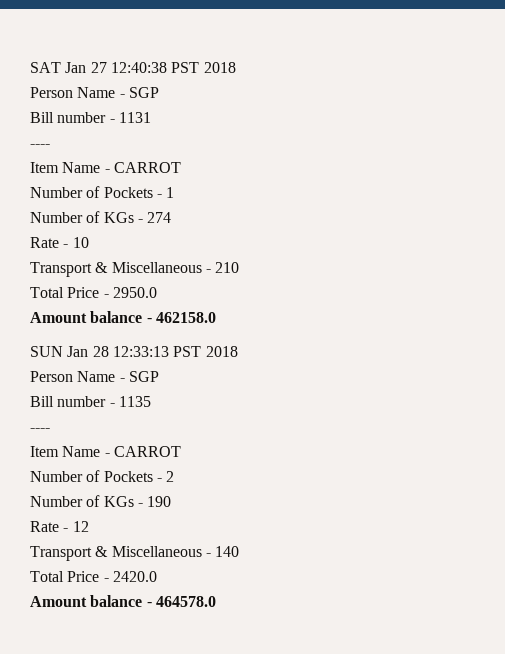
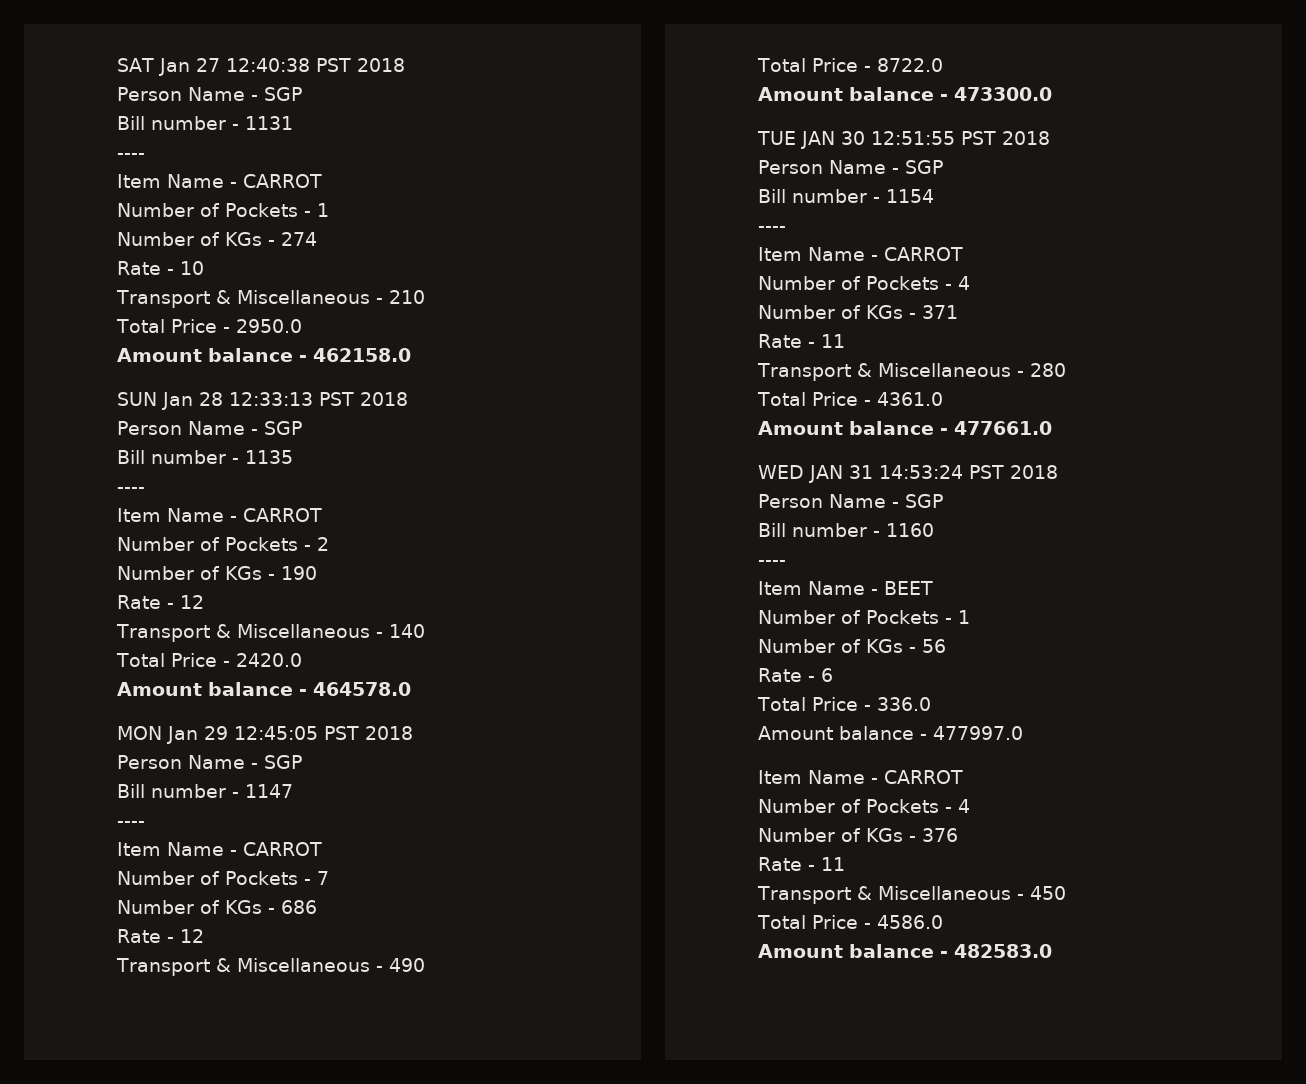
(216, 601) none -> [117,726,413,744] [117,755,302,769] [117,784,293,798] [117,821,145,827] [117,842,322,856] [117,871,329,885] [117,900,317,914] [117,929,204,943] [116,958,425,976] [757,58,943,72] [758,87,1052,101] [757,131,1050,149] [758,160,943,174] [758,189,934,203] [758,226,786,232] [758,247,963,261] [758,276,970,290] [758,305,958,319] [758,334,845,348] [757,363,1066,381] [757,392,943,406] [758,421,1052,435] [758,465,1058,483] [758,494,943,508] [758,523,934,537] [758,560,786,566] [758,581,933,595] [758,610,970,624] [758,639,946,653] [758,668,833,682] [757,697,931,711] [758,726,1023,740] [758,770,963,784] [758,799,970,813] [758,828,958,842] [758,857,845,871] [757,886,1066,904] [757,915,943,929] [758,944,1052,958] // MON Jan 29 12:45:05 PST 2018 // Person Name - SGP // Bill number - 1147 // ---- // Item Name - CARROT // Number of Pockets - 7 // Number of KGs - 686 // Rate - 12 // Transport & Miscellaneous - 490 // Total Price - 8722.0 // Amount balance - 473300.0 // TUE JAN 30 12:51:55 PST 2018 // Person Name - SGP // Bill number - 1154 // ---- // Item Name - CARROT // Number of Pockets - 4 // Number of KGs - 371 // Rate - 11 // Transport & Miscellaneous - 280 // Total Price - 4361.0 // Amount balance - 477661.0 // WED JAN 31 14:53:24 PST 2018 // Person Name - SGP // Bill number - 1160 // ---- // Item Name - BEET // Number of Pockets - 1 // Number of KGs - 56 // Rate - 6 // Total Price - 336.0 // Amount balance - 477997.0 // Item Name - CARROT // Number of Pockets - 4 // Number of KGs - 376 // Rate - 11 // Transport & Miscellaneous - 450 // Total Price - 4586.0 // Amount balance - 482583.0

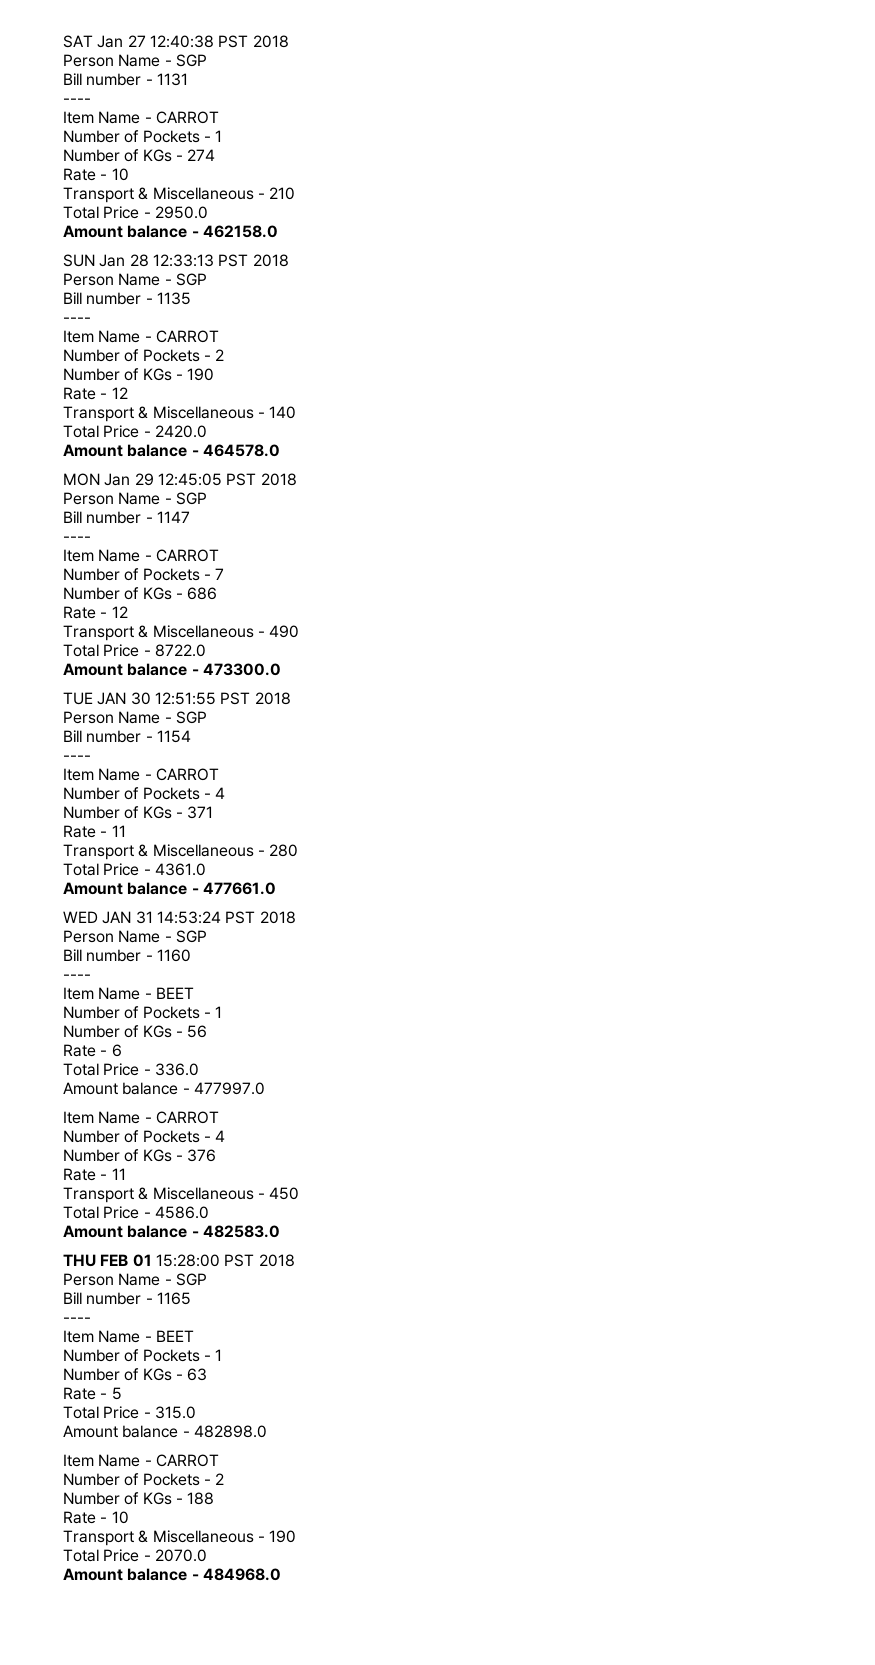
(1052, 951) none -> [63,1254,295,1267] [63,1273,207,1286] [63,1292,191,1305] [63,1317,91,1323] [63,1330,194,1343] [63,1349,223,1362] [63,1368,208,1381] [63,1387,122,1400] [63,1406,196,1419] [63,1425,267,1438] [63,1454,219,1467] [63,1473,225,1486] [63,1492,215,1505] [63,1511,129,1524] [63,1530,297,1546] [63,1549,207,1562] [63,1568,281,1581] // THU FEB 01 15:28:00 PST 2018 // Person Name - SGP // Bill number - 1165 // ---- // Item Name - BEET // Number of Pockets - 1 // Number of KGs - 63 // Rate - 5 // Total Price - 315.0 // Amount balance - 482898.0 // Item Name - CARROT // Number of Pockets - 2 // Number of KGs - 188 // Rate - 10 // Transport & Miscellaneous - 190 // Total Price - 2070.0 // Amount balance - 484968.0

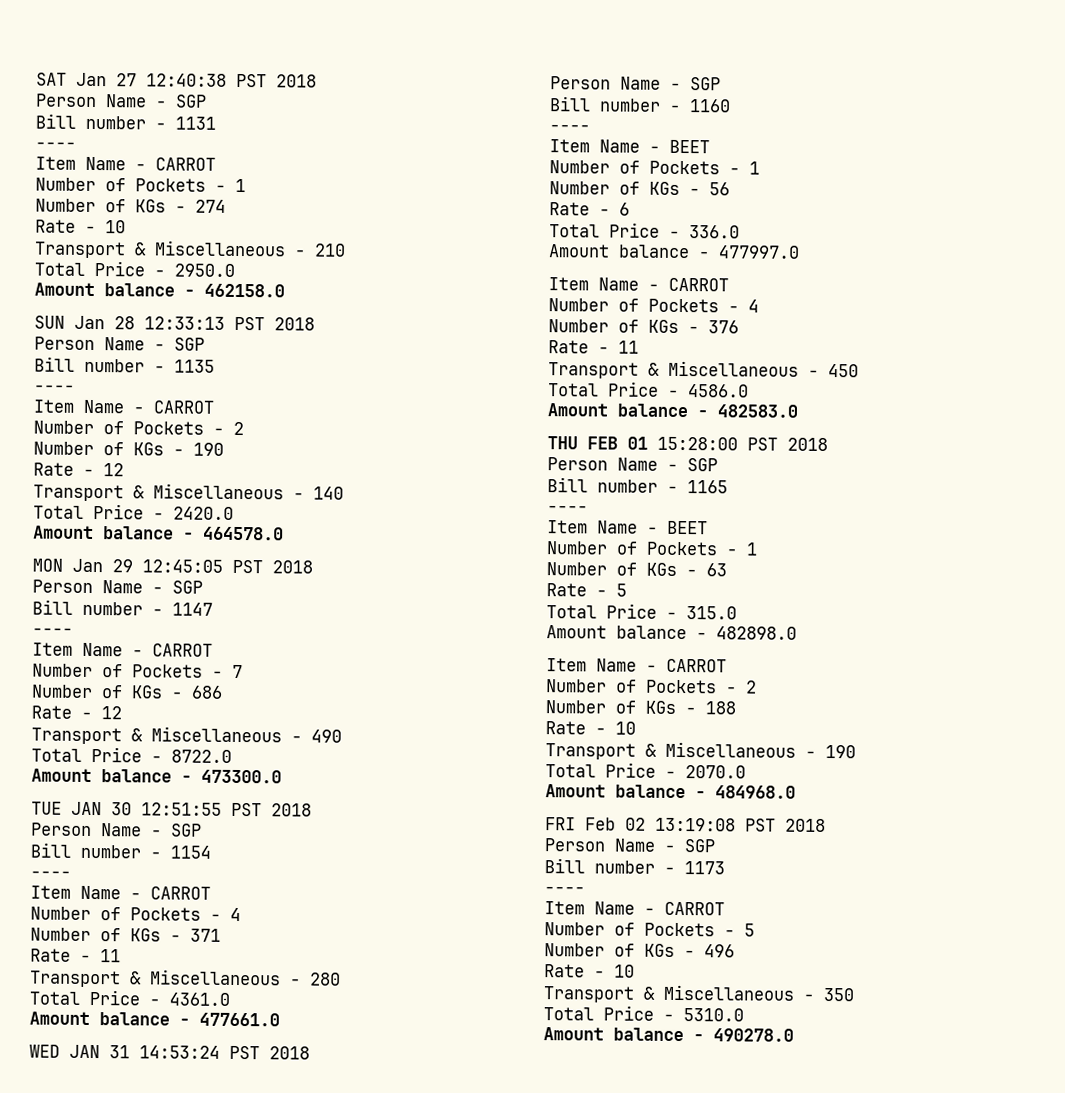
(281, 1574) none -> [545,817,826,832] [544,838,716,853] [544,858,725,875] [544,886,585,894] [544,901,725,916] [544,922,755,937] [544,943,735,958] [544,964,635,978] [543,984,855,1003] [543,1005,744,1022] [543,1027,794,1042] // FRI Feb 02 13:19:08 PST 2018 // Person Name - SGP // Bill number - 1173 // ---- // Item Name - CARROT // Number of Pockets - 5 // Number of KGs - 496 // Rate - 10 // Transport & Miscellaneous - 350 // Total Price - 5310.0 // Amount balance - 490278.0

